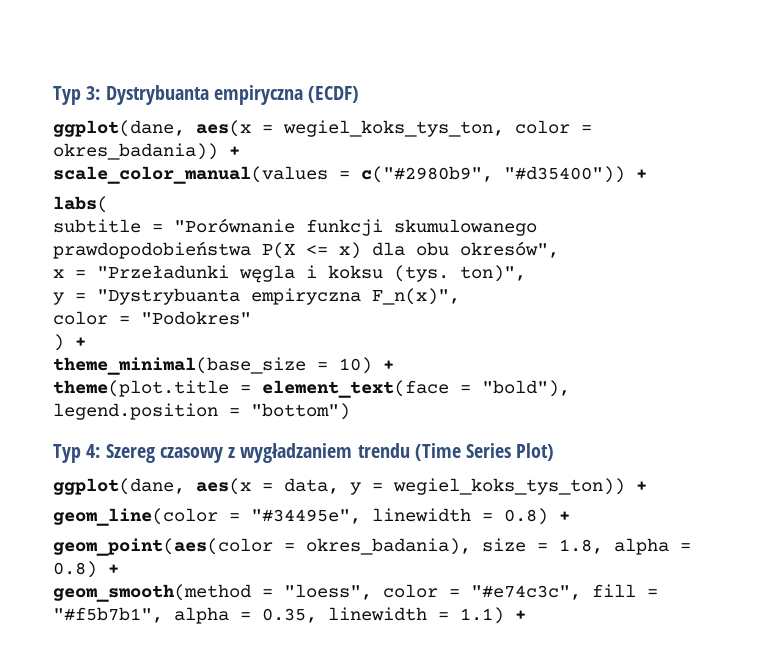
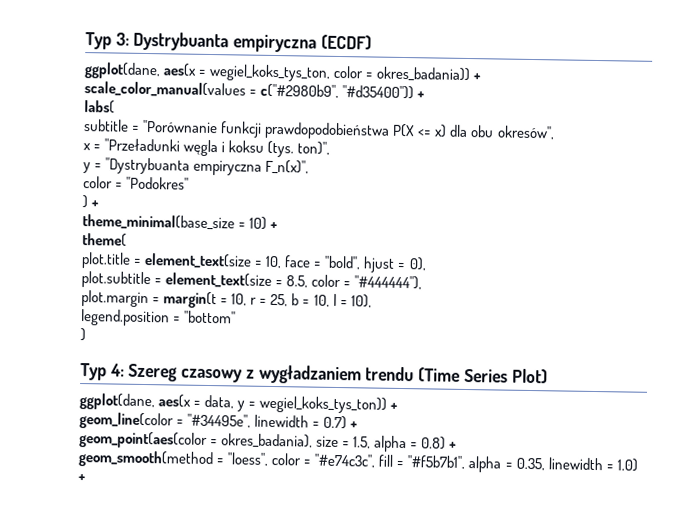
[394,219,537,236] skumulowanego -> (263, 129) none
[53,380,570,398] [53,403,350,420] theme(plot.title = element_text(face = "bold"), legend.position = "bottom") -> [82,233,127,247] [81,252,427,273] [81,271,423,290] [81,290,372,309] [80,309,237,327] [80,328,86,342] theme( // plot.title = element_text(size = 10, face = "bold", hjust = 0), // plot.subtitle = element_text(size = 8.5, color = "#444444"), // plot.margin = margin(t = 10, r = 25, b = 10, l = 10), // legend.position = "bottom" // )
[504,508,548,525] 0.8) -> [323,415,348,430] 0.7)
[559,539,603,554] 1.8, -> [353,436,372,449] 1.5,
[460,607,504,624] 1.1) -> [616,458,638,472] 1.0)

